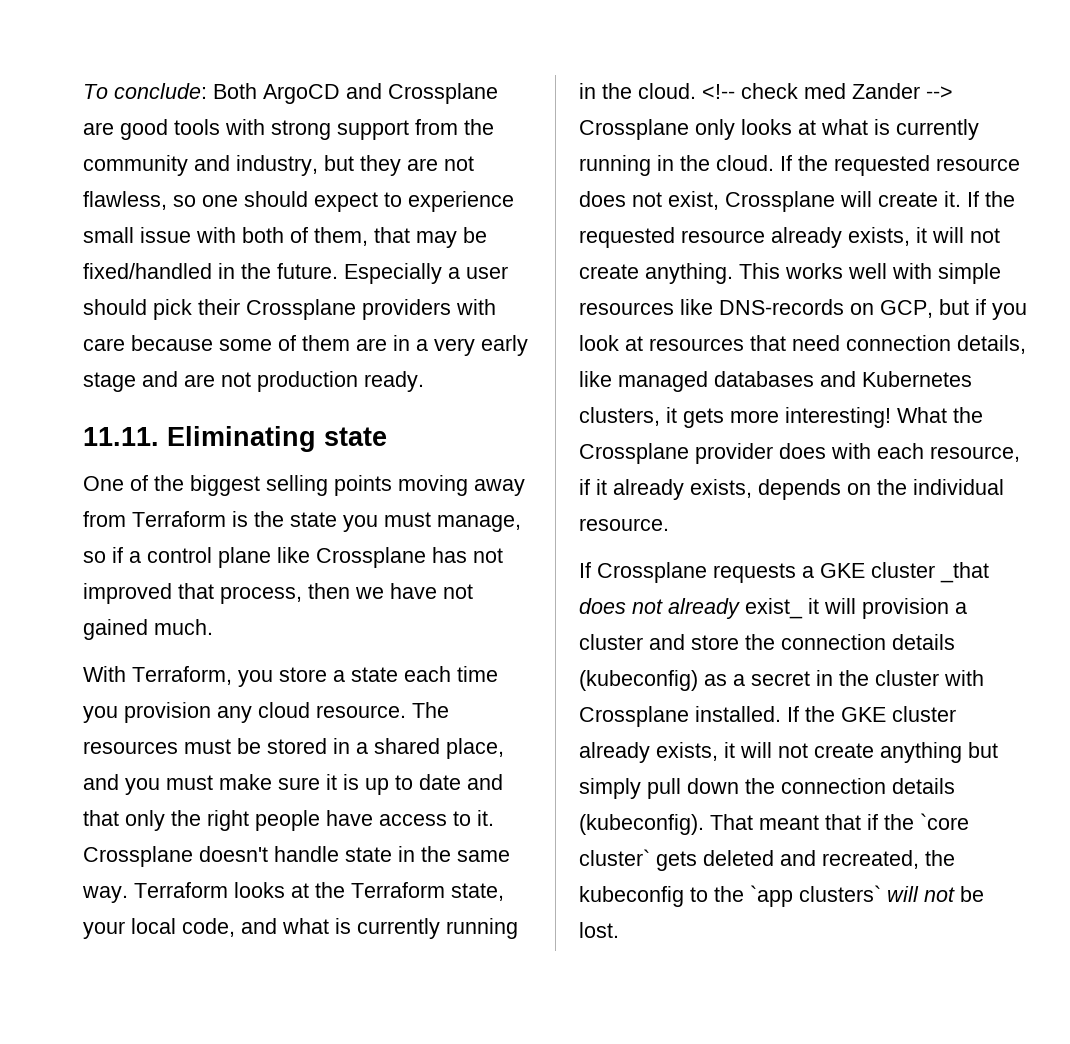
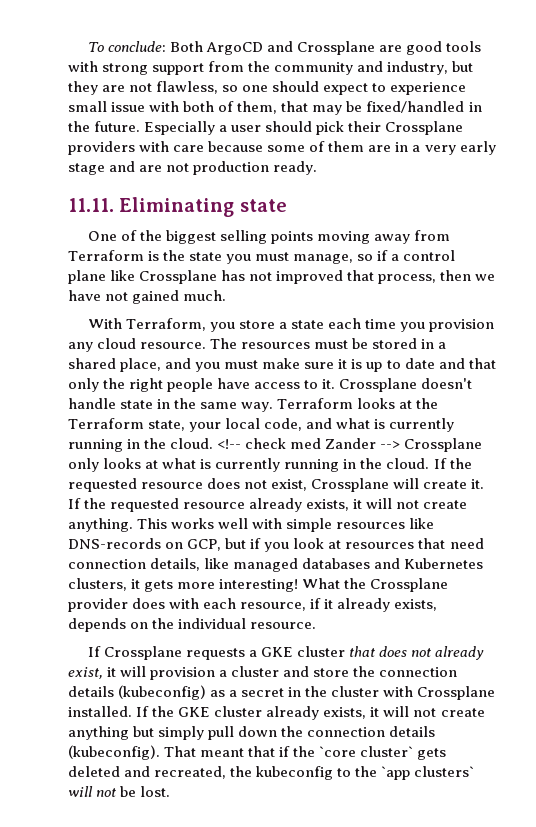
[940,562,989,583] _that -> [349,646,376,657] that
[745,598,803,619] exist_ -> [68,667,103,679] exist,

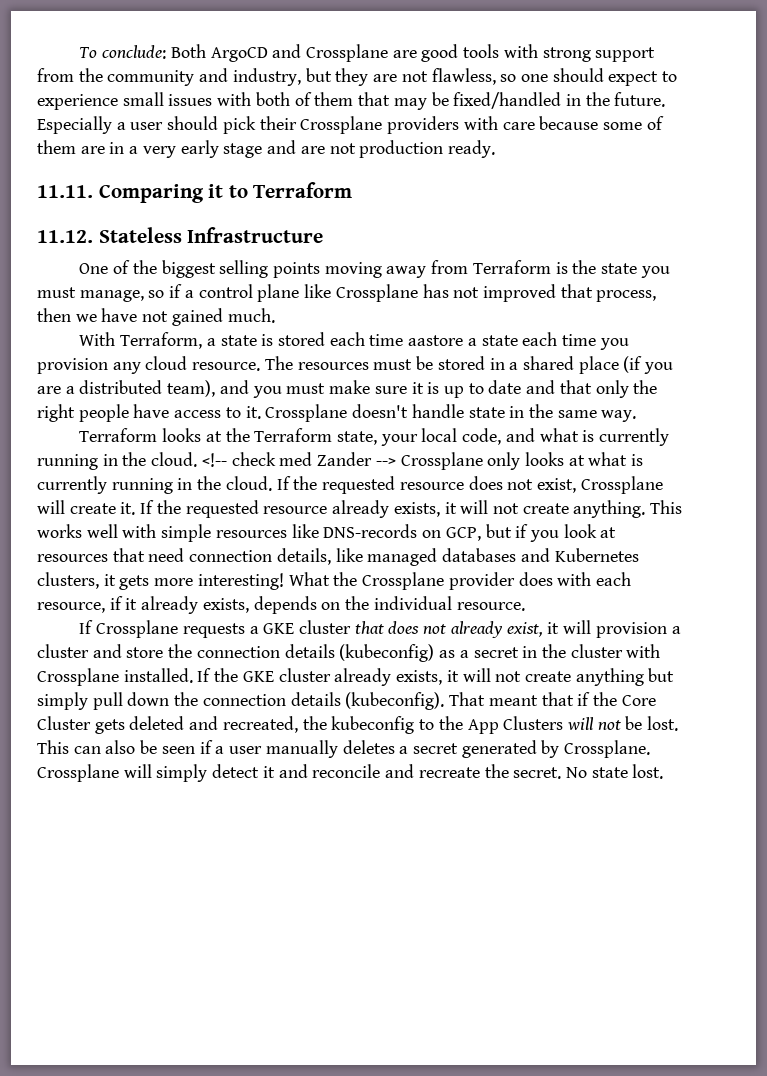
[111,102,146,112] issue -> [168,94,213,106] issues
[237,101,278,114] them, -> [314,92,354,106] them
[119,197,287,217] Eliminating state -> [98,182,353,203] [37,227,324,243] Comparing it to Terraform // 11.12. Stateless Infrastructure
[209,320,275,332] you store -> [206,332,464,346] a state is stored each time aastore
[120,358,162,372] place, -> [578,356,674,374] [37,380,216,397] place (if you are a distributed team),
(274, 407) none -> (637, 416) //
[319,746,414,757] `core cluster` -> [621,695,656,706] [37,716,91,730] Core Cluster
[381,766,475,780] `app clusters` -> [467,716,564,734] App Clusters
(171, 791) none -> [37,740,651,758] [37,764,664,782] This can also be seen if a user manually deletes a secret generated by Crossplane. Crossplane will simply detect it and reconcile and recreate the secret. No state lost.

